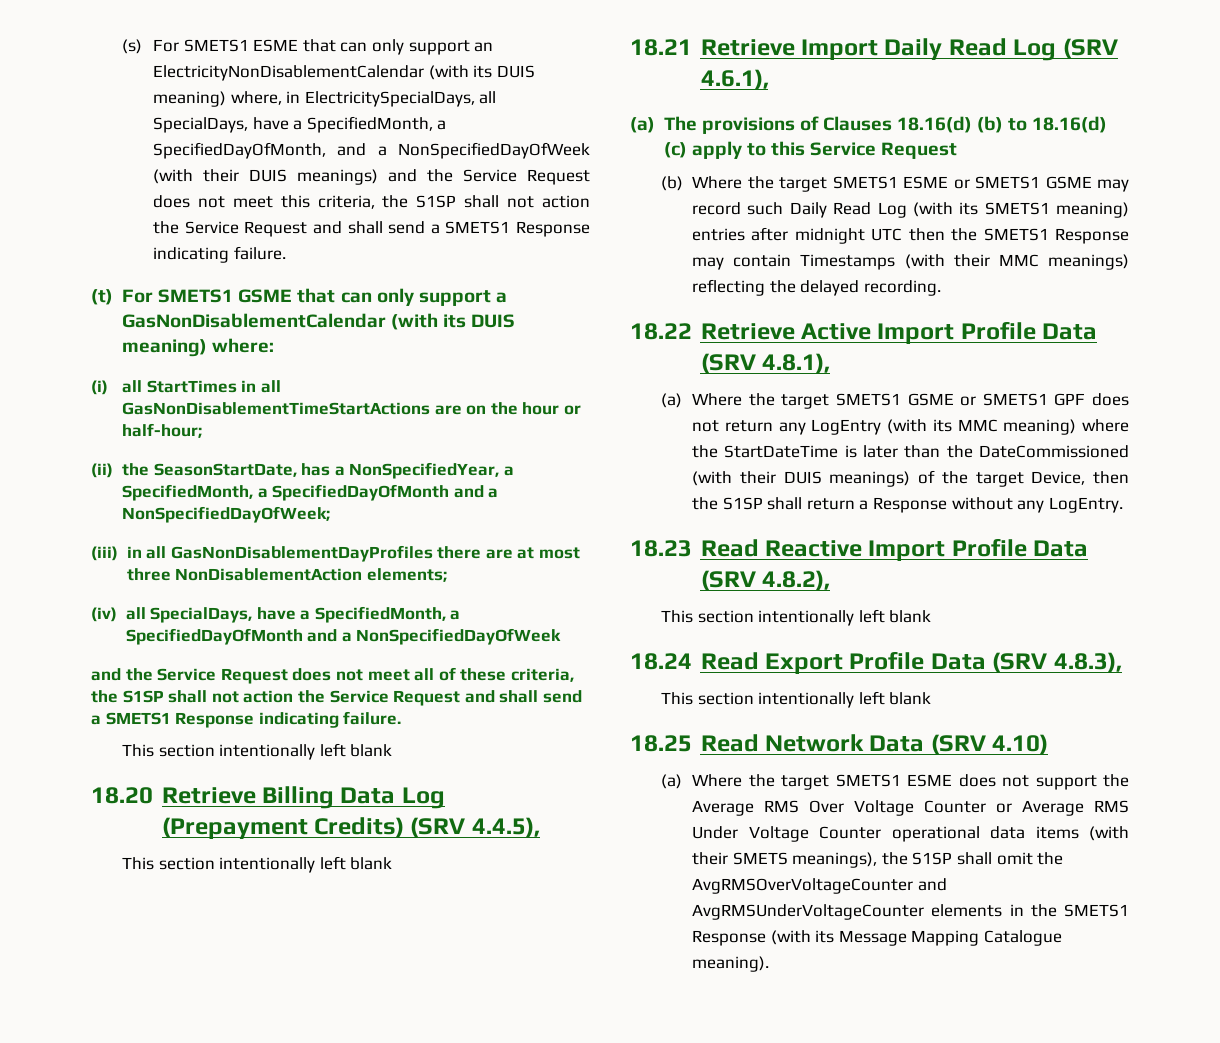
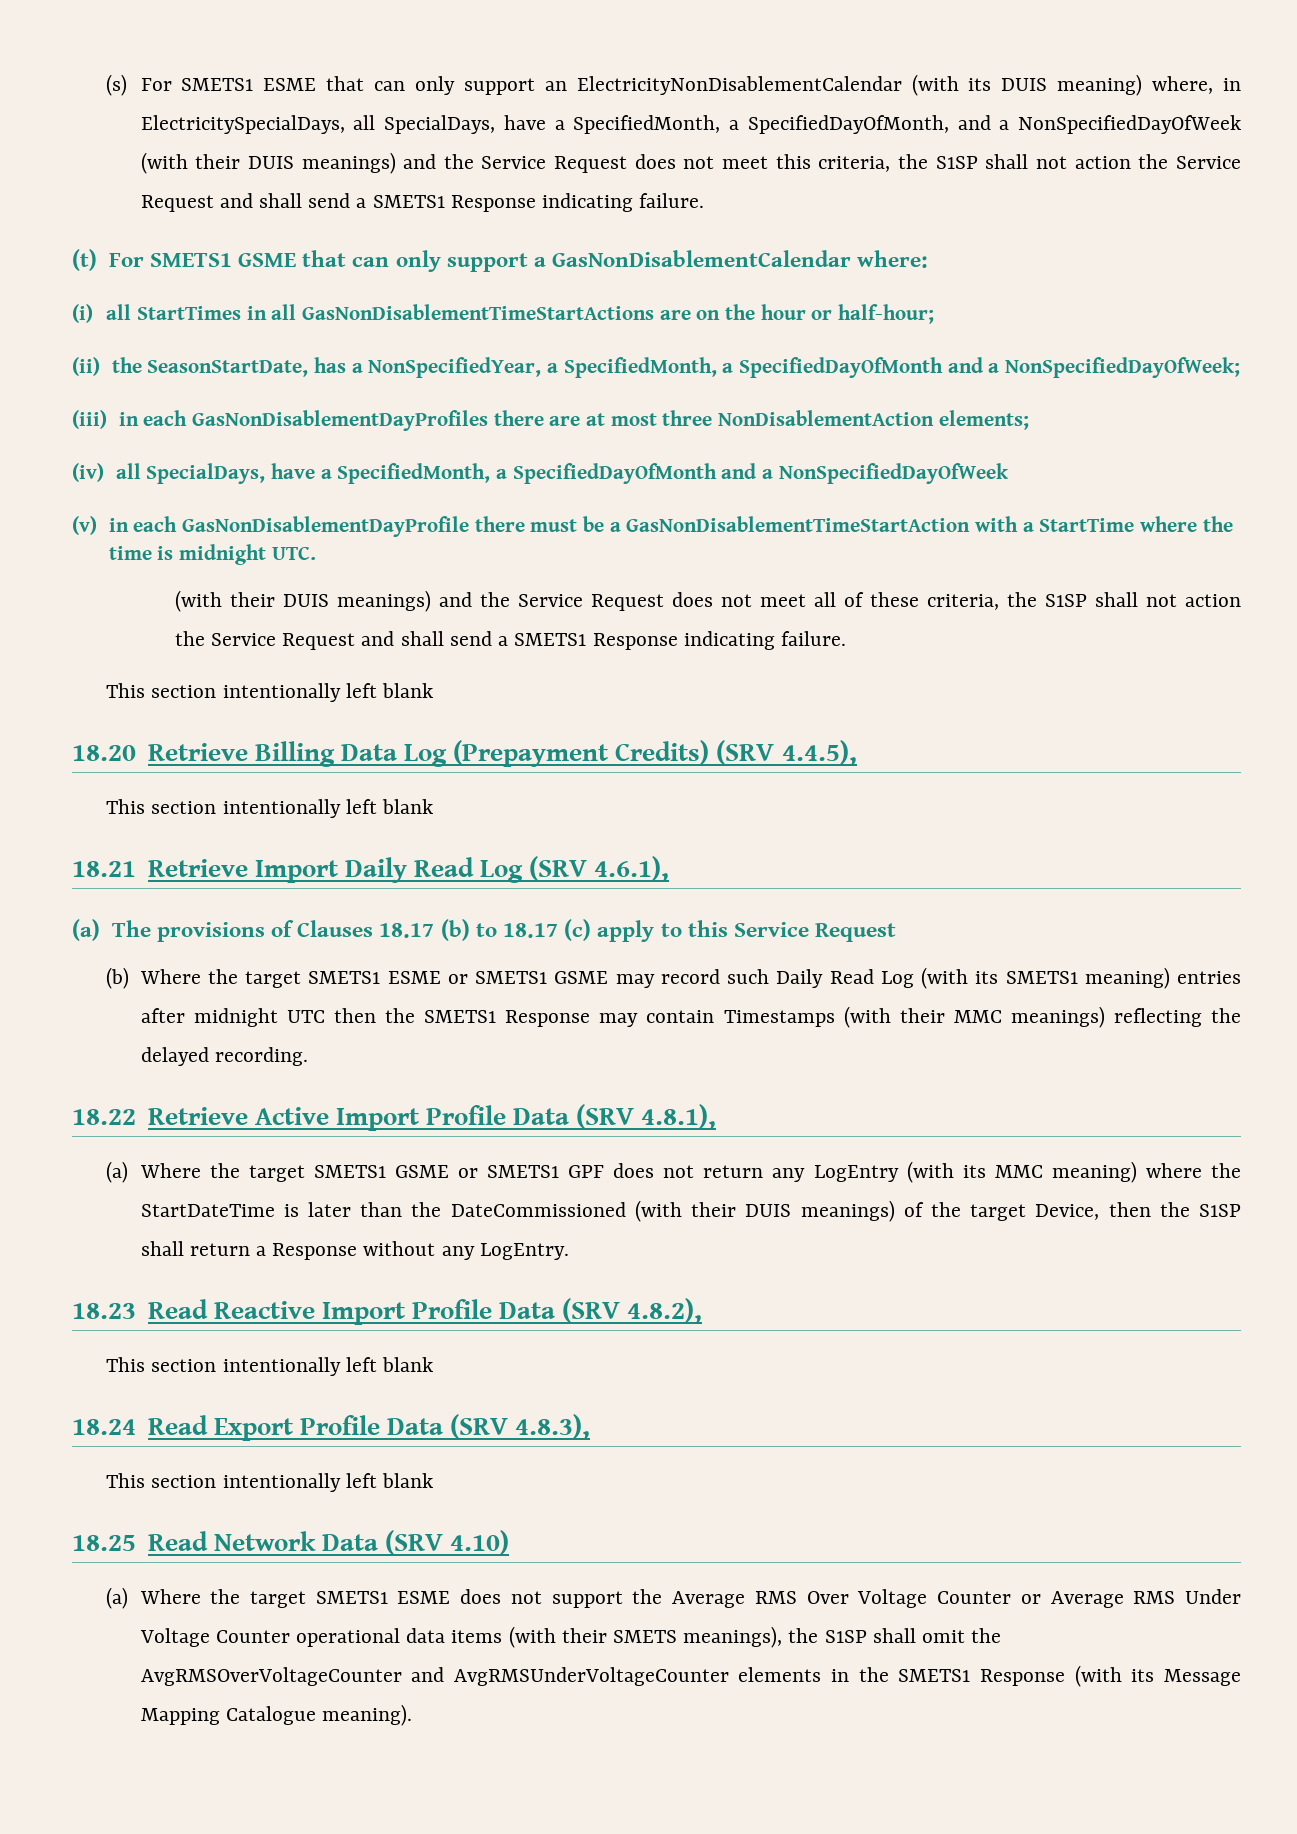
[391,313,516,330] [122,339,208,357] (with its DUIS meaning) -> (852, 258) none
[146,546,167,559] all -> [143,410,188,426] each
(562, 636) none -> [72,516,1233,537] [108,544,316,565] [174,590,431,612] (v) in each GasNonDisablementDayProfile there must be a GasNonDisablementTimeStartAction with a StartTime where the time is midnight UTC. // (with their DUIS meanings)
[897,116,973,133] 18.16(d) -> [379,923,435,938] 18.17
[1032,116,1108,133] 18.16(d) -> [502,923,558,938] 18.17

